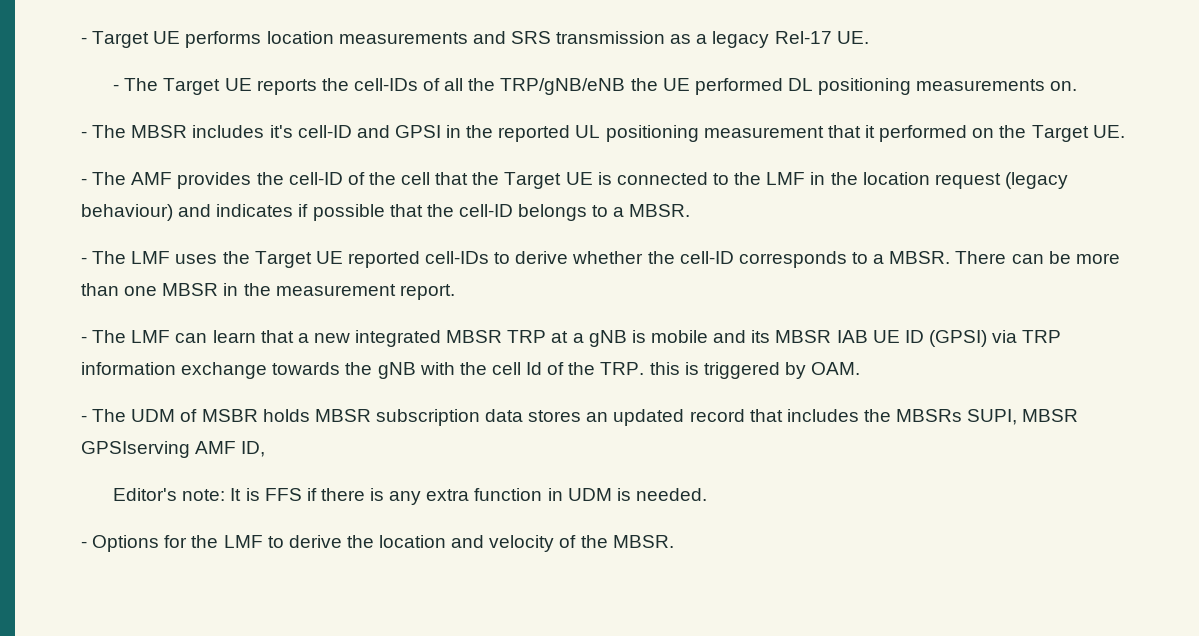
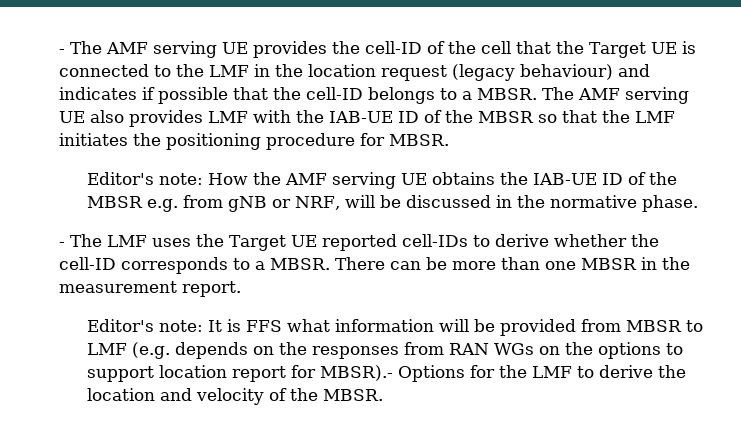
[81,31,869,48] [113,78,1078,95] [81,125,1125,142] [81,172,173,185] - Target UE performs location measurements and SRS transmission as a legacy Rel-17 UE. // - The Target UE reports the cell-IDs of all the TRP/gNB/eNB the UE performed DL positioning measurements on. // - The MBSR includes it's cell-ID and GPSI in the reported UL positioning measurement that it performed on the Target UE. // - The AMF -> [59,41,249,58] - The AMF serving UE
(691, 210) none -> [542,87,690,104] [59,110,676,127] [59,133,450,150] [86,172,677,189] [86,195,698,212] The AMF serving UE also provides LMF with the IAB-UE ID of the MBSR so that the LMF initiates the positioning procedure for MBSR. // Editor's note: How the AMF serving UE obtains the IAB-UE ID of the MBSR e.g. from gNB or NRF, will be discussed in the normative phase.
[81,330,1062,347] [81,362,861,379] [81,409,1079,426] [81,441,266,458] // - The LMF can learn that a new integrated MBSR TRP at a gNB is mobile and its MBSR IAB UE ID (GPSI) via TRP information exchange towards the gNB with the cell Id of the TRP. this is triggered by OAM. // - The UDM of MSBR holds MBSR subscription data stores an updated record that includes the MBSRs SUPI, MBSR GPSIserving AMF ID, -> (242, 289) none
[306,488,707,505] [81,541,88,548] if there is any extra function in UDM is needed. // - -> [286,319,703,336] [86,342,683,359] [86,365,393,382] what information will be provided from MBSR to LMF (e.g. depends on the responses from RAN WGs on the options to support location report for MBSR).-

